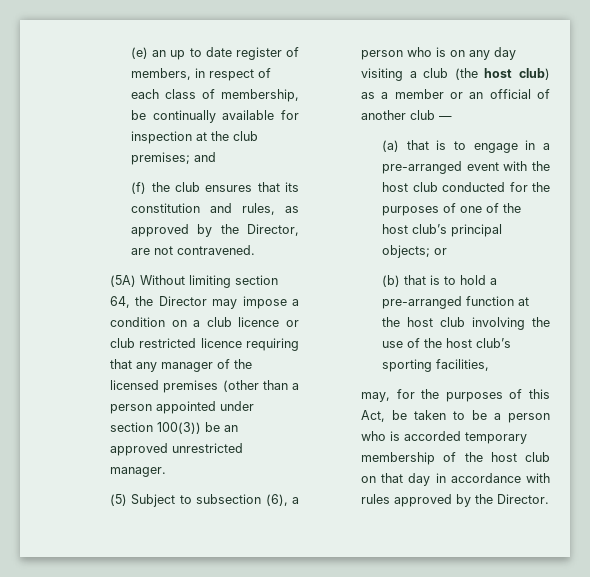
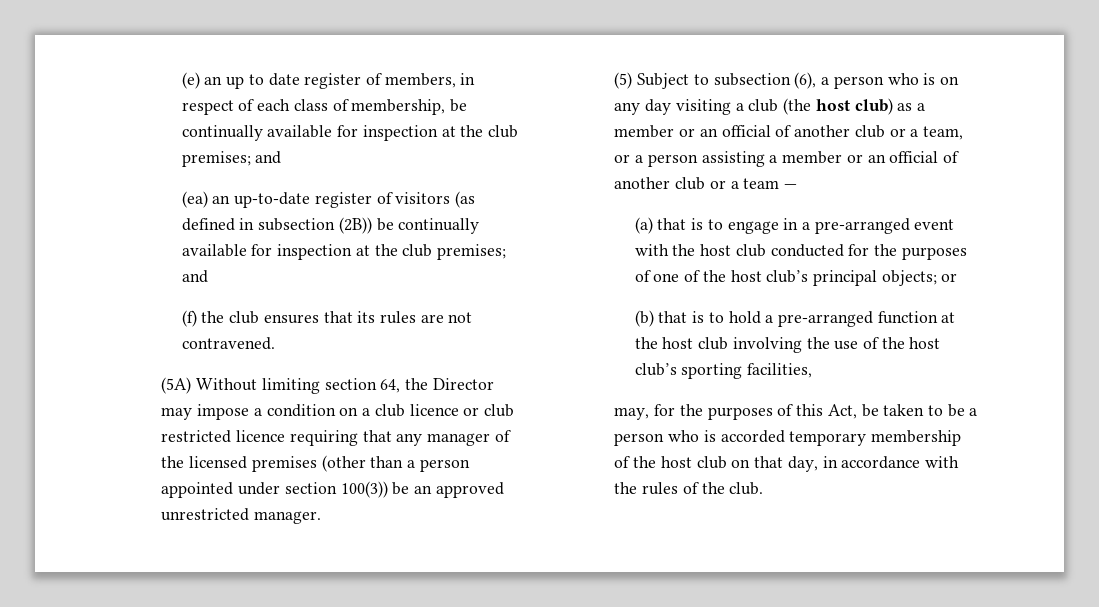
(217, 157) none -> [181,191,475,208] [181,217,480,234] [181,244,506,260] [181,270,208,283] // (ea) an up-to-date register of visitors (as defined in subsection (2B)) be continually available for inspection at the club premises; and
[131,203,299,215] [131,224,299,237] constitution and rules, as approved by the Director, -> [379,311,416,324] rules
(436, 115) none -> [889,126,963,140] [614,151,959,167] [614,177,780,190] or a team, or a person assisting a member or an official of another club or a team
[408,473,431,486] day -> [787,456,818,472] day,
[361,494,550,507] rules approved by the Director. -> [614,482,764,495] the rules of the club.

